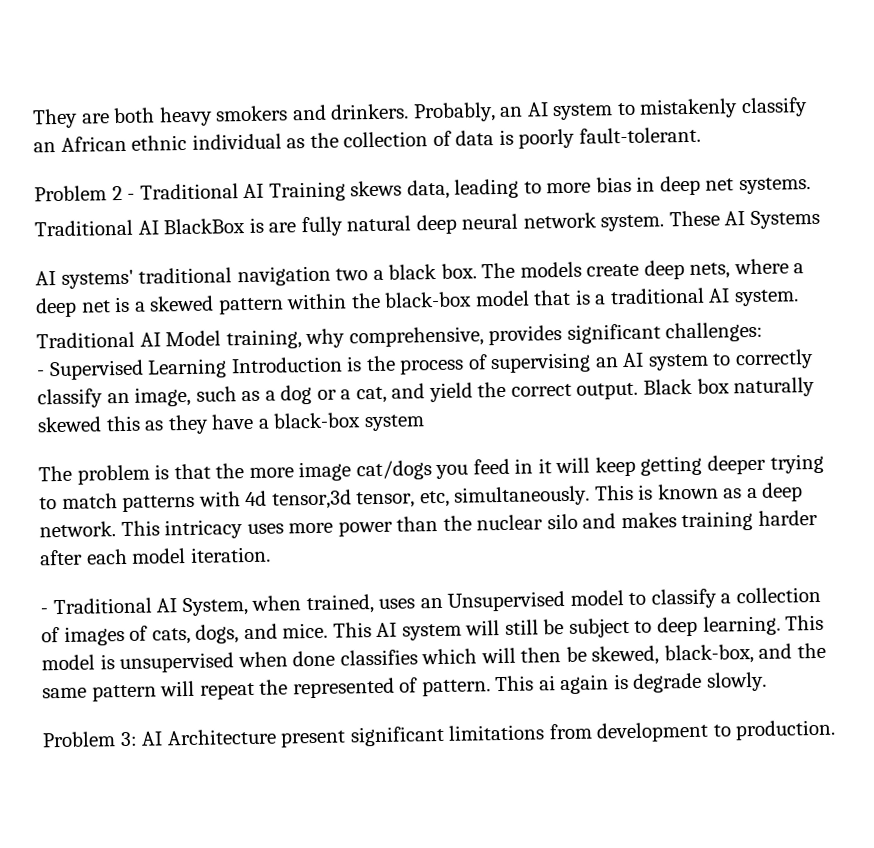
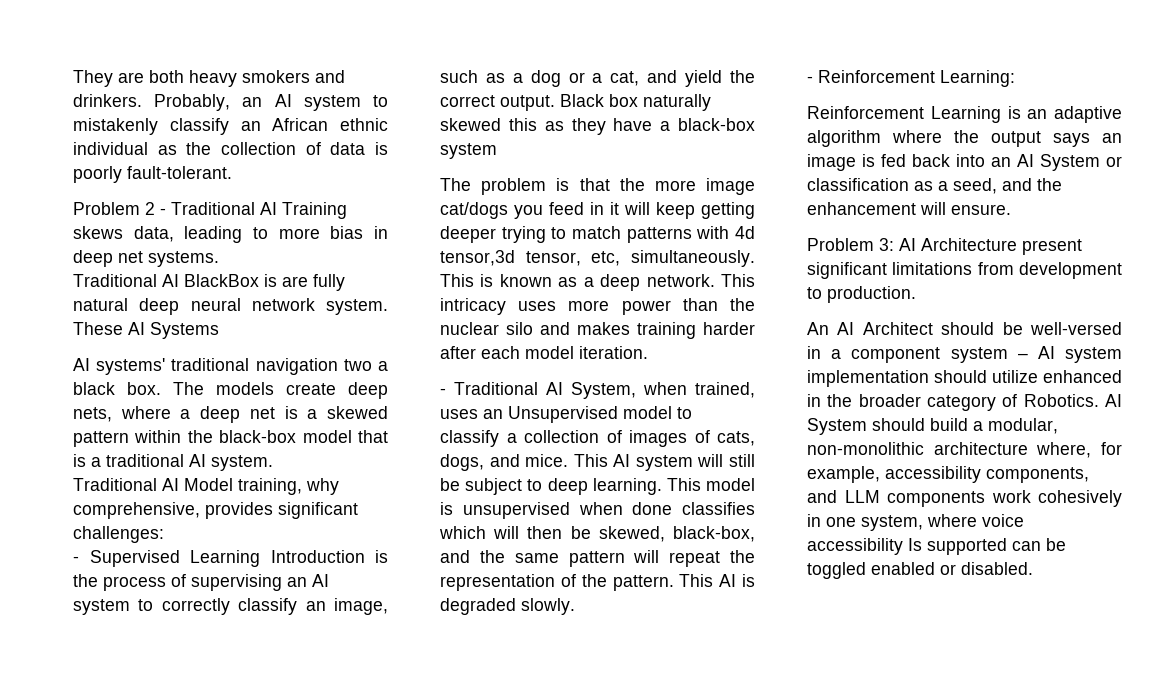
[292,671,767,699] represented of pattern. This ai again is degrade slowly. -> [440,574,755,591] [440,598,575,615] [807,70,1015,87] [807,106,1122,123] [807,130,1122,147] [807,154,1122,171] [807,178,1062,194] [807,202,1011,215] representation of the pattern. This AI is degraded slowly. // - Reinforcement Learning: // Reinforcement Learning is an adaptive algorithm where the output says an image is fed back into an AI System or classification as a seed, and the enhancement will ensure.
(837, 730) none -> [807,322,1122,335] [807,346,1122,363] [807,370,1122,387] [807,394,1122,411] [807,418,1058,435] [807,442,1122,458] [807,466,1089,483] [807,490,1122,507] [807,514,1024,531] [807,538,1066,555] [807,562,1033,579] // An AI Architect should be well-versed in a component system – AI system implementation should utilize enhanced in the broader category of Robotics. AI System should build a modular, non-monolithic architecture where, for example, accessibility components, and LLM components work cohesively in one system, where voice accessibility Is supported can be toggled enabled or disabled.

